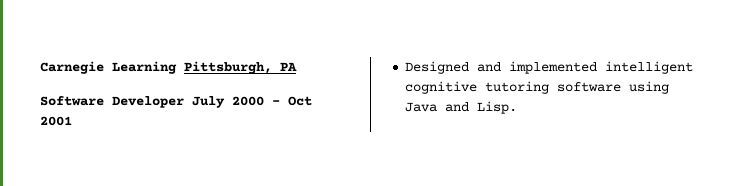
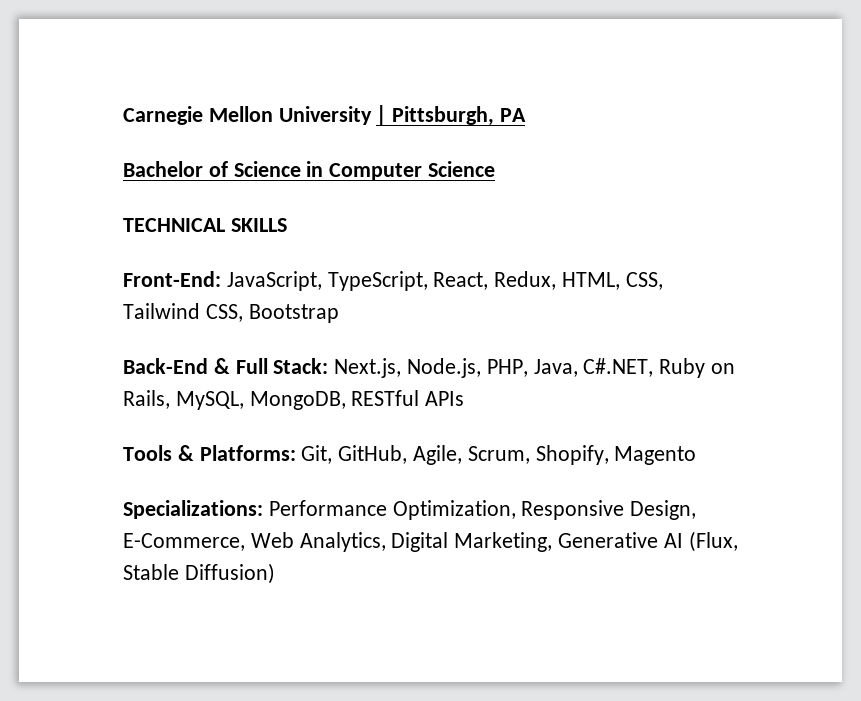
[112,61,177,74] Learning -> [208,105,387,125] Mellon University |
[40,96,312,108] [40,116,72,126] [405,61,694,74] [405,81,670,94] [405,101,518,114] Software Developer July 2000 – Oct 2001 // Designed and implemented intelligent cognitive tutoring software using Java and Lisp. -> [123,161,496,180] [123,218,287,232] [123,271,663,291] [123,303,339,323] [123,358,736,378] [123,390,465,410] [123,445,697,465] [123,500,697,520] [123,531,738,552] [123,563,275,584] Bachelor of Science in Computer Science // TECHNICAL SKILLS // Front-End: JavaScript, TypeScript, React, Redux, HTML, CSS, Tailwind CSS, Bootstrap // Back-End & Full Stack: Next.js, Node.js, PHP, Java, C#.NET, Ruby on Rails, MySQL, MongoDB, RESTful APIs // Tools & Platforms: Git, GitHub, Agile, Scrum, Shopify, Magento // Specializations: Performance Optimization, Responsive Design, E-Commerce, Web Analytics, Digital Marketing, Generative AI (Flux, Stable Diffusion)

